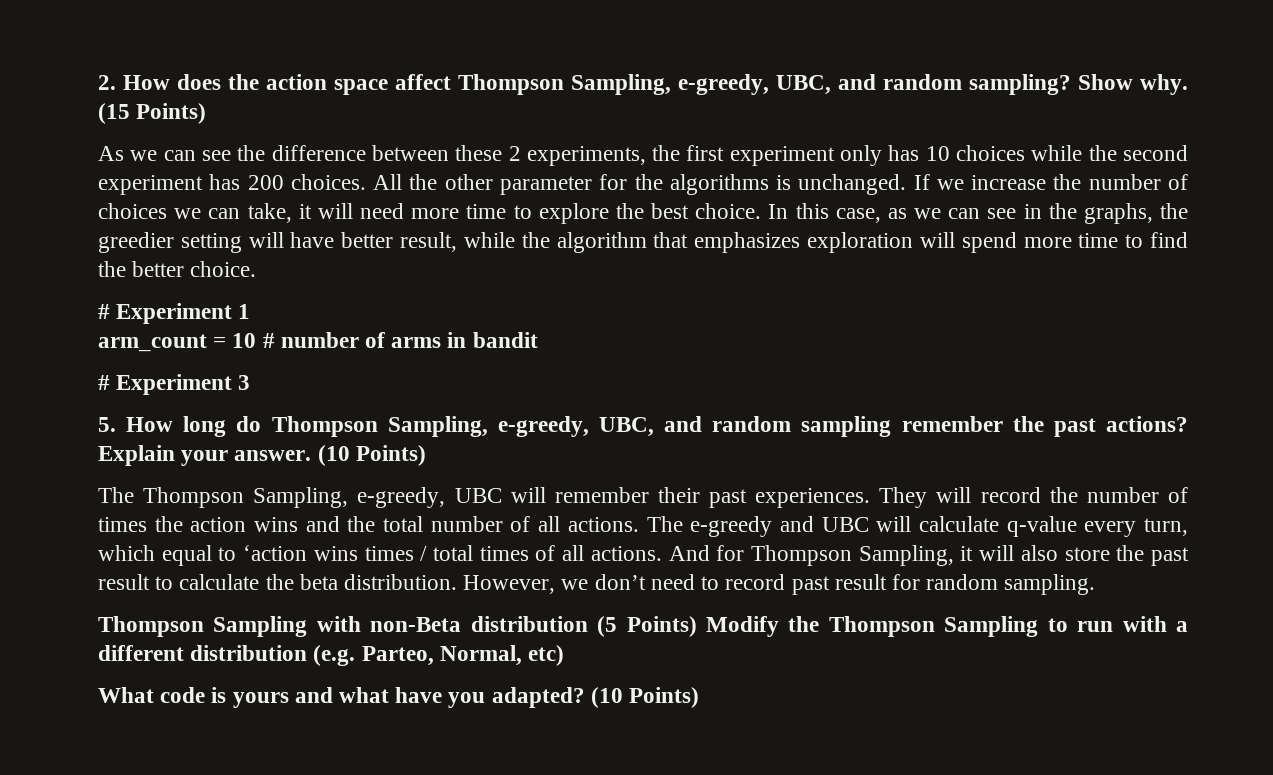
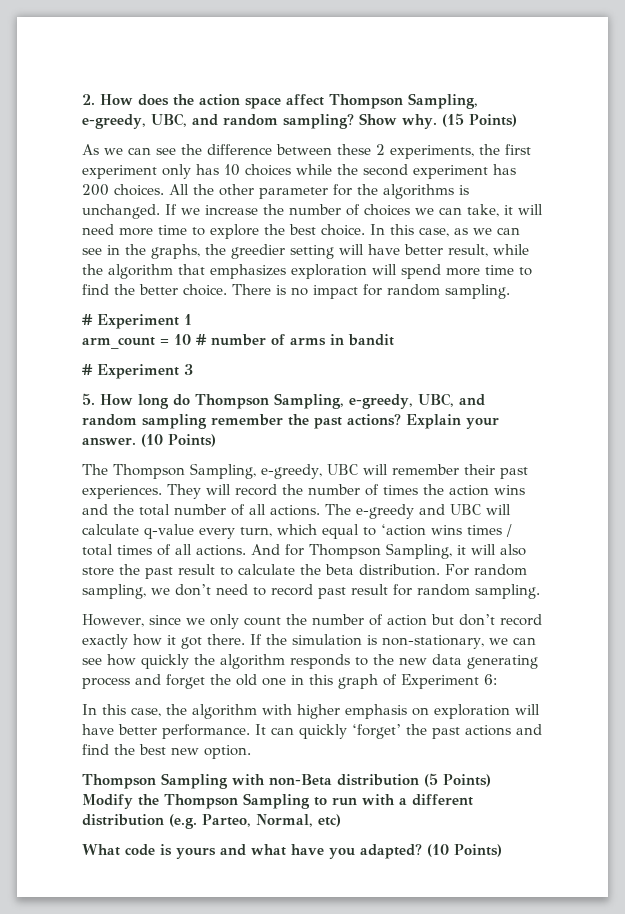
(257, 269) none -> [232,284,510,299] There is no impact for random sampling.
[463,575,556,594] However, -> [445,564,527,576] [82,584,146,599] For random sampling,
(1096, 584) none -> [82,614,542,629] [82,634,536,649] [82,654,538,669] [82,674,497,689] [82,704,540,719] [82,724,542,739] [82,744,251,759] // However, since we only count the number of action but don’t record exactly how it got there. If the simulation is non-stationary, we can see how quickly the algorithm responds to the new data generating process and forget the old one in this graph of Experiment 6: // In this case, the algorithm with higher emphasis on exploration will have better performance. It can quickly ‘forget’ the past actions and find the best new option.

